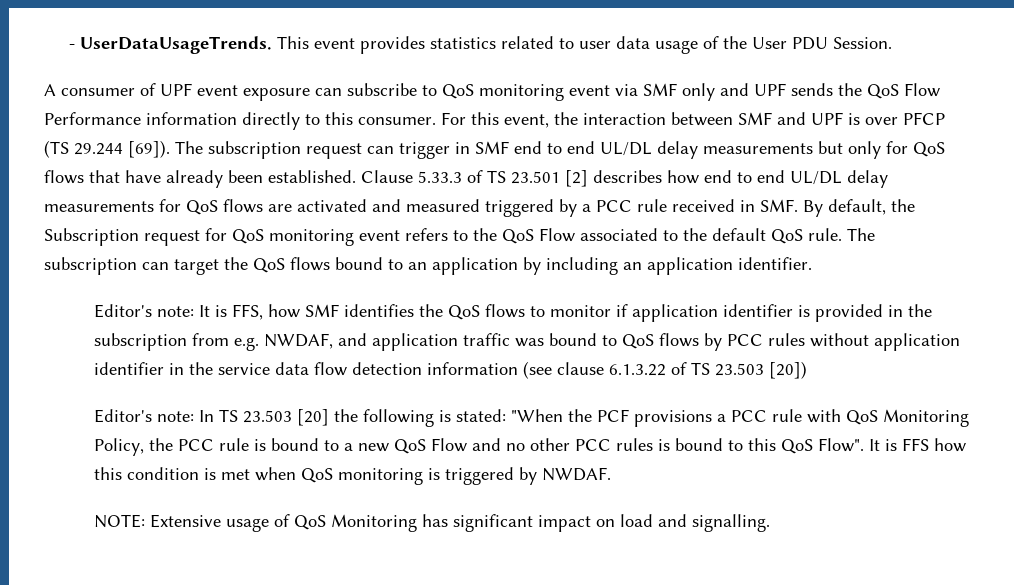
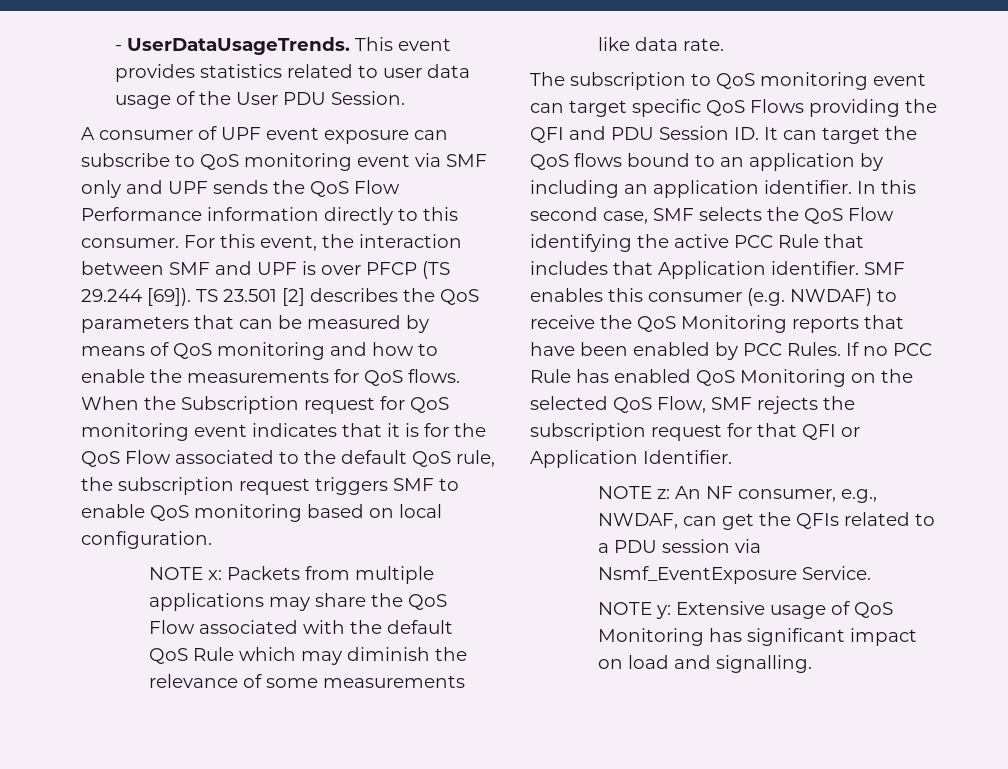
[175,141,945,159] [44,170,888,188] [44,199,886,217] The subscription request can trigger in SMF end to end UL/DL delay measurements but only for QoS flows that have already been established. Clause 5.33.3 of TS 23.501 [2] describes how end to end UL/DL delay measurements for QoS flows are activated and measured triggered by a PCC rule received in SMF. By default, -> [196,288,479,306] [81,315,429,333] [81,342,438,360] [81,369,460,386] [81,396,139,410] TS 23.501 [2] describes the QoS parameters that can be measured by means of QoS monitoring and how to enable the measurements for QoS flows. When
[405,228,468,241] refers to -> [252,423,449,437] indicates that it is for
[808,228,875,241] [44,257,137,275] rule. The subscription -> [456,450,495,467] [81,477,459,495] [81,504,442,522] [81,531,212,549] [149,566,435,584] [149,593,448,611] [149,620,454,634] [149,647,468,665] [149,674,466,688] [598,37,725,51] [530,72,926,90] [530,99,937,117] [530,126,778,143] rule, the subscription request triggers SMF to enable QoS monitoring based on local configuration. // NOTE x: Packets from multiple applications may share the QoS Flow associated with the default QoS Rule which may diminish the relevance of some measurements like data rate. // The subscription to QoS monitoring event can target specific QoS Flows providing the QFI and PDU Session ID. It
[94,304,933,322] [94,333,961,351] [94,361,808,379] [94,409,970,427] [94,438,967,456] [94,467,612,485] [94,514,146,528] // Editor's note: It is FFS, how SMF identifies the QoS flows to monitor if application identifier is provided in the subscription from e.g. NWDAF, and application traffic was bound to QoS flows by PCC rules without application identifier in the service data flow detection information (see clause 6.1.3.22 of TS 23.503 [20]) // Editor's note: In TS 23.503 [20] the following is stated: "When the PCF provisions a PCC rule with QoS Monitoring Policy, the PCC rule is bound to a new QoS Flow and no other PCC rules is bound to this QoS Flow". It is FFS how this condition is met when QoS monitoring is triggered by NWDAF. // NOTE: -> [857,180,916,194] [530,207,894,224] [530,234,864,252] [530,261,905,279] [530,288,897,306] [530,315,904,333] [530,342,932,360] [530,369,913,387] [530,396,855,414] [530,423,860,441] [530,450,732,468] [598,486,878,503] [598,512,936,530] [598,539,762,553] [598,566,872,584] [598,602,672,619] In this second case, SMF selects the QoS Flow identifying the active PCC Rule that includes that Application identifier. SMF enables this consumer (e.g. NWDAF) to receive the QoS Monitoring reports that have been enabled by PCC Rules. If no PCC Rule has enabled QoS Monitoring on the selected QoS Flow, SMF rejects the subscription request for that QFI or Application Identifier. // NOTE z: An NF consumer, e.g., NWDAF, can get the QFIs related to a PDU session via Nsmf_EventExposure Service. // NOTE y:

